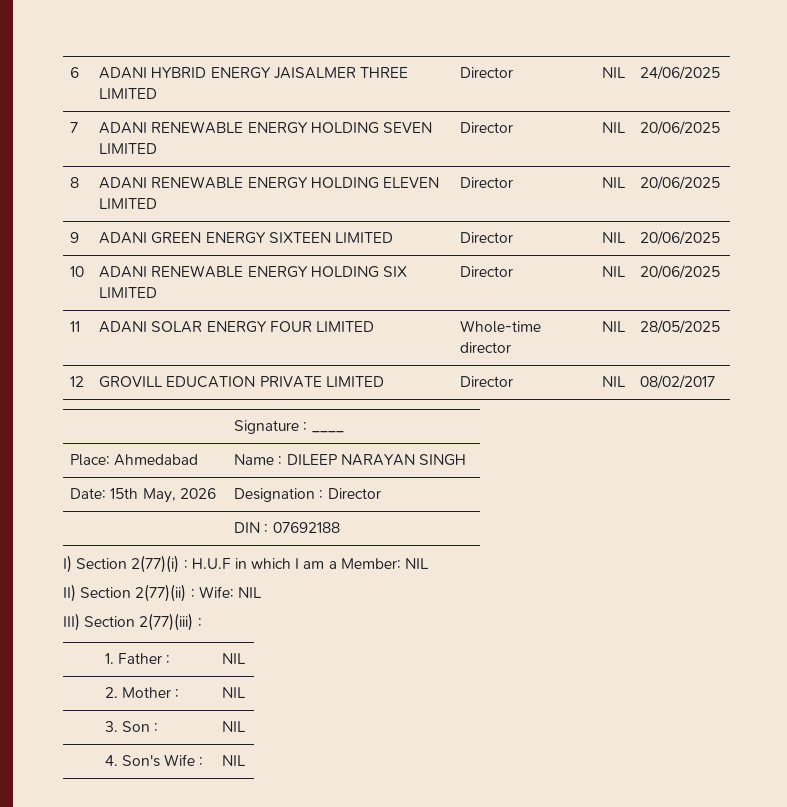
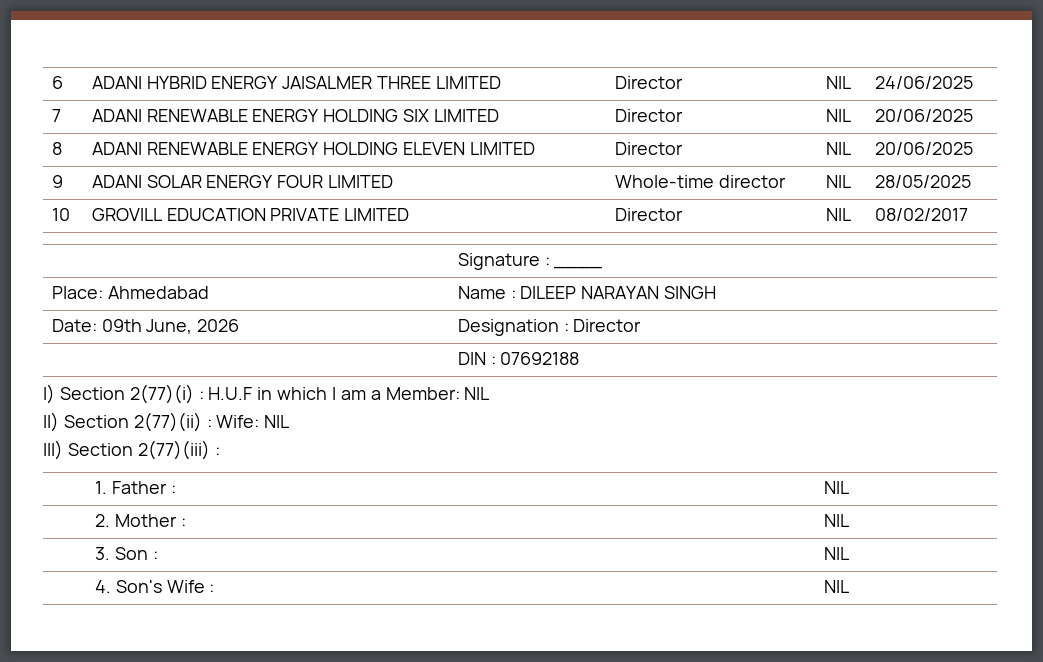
[382,122,432,133] SEVEN -> [403,109,430,122] SIX
[99,232,393,244] [460,232,514,243] [602,232,627,243] [640,231,721,245] [70,266,85,277] [99,265,407,278] [99,287,158,298] [460,266,514,277] [602,266,627,277] [640,265,721,279] [70,321,81,332] | ADANI GREEN ENERGY SIXTEEN LIMITED | Director | NIL | 20/06/2025 // 10 | ADANI RENEWABLE ENERGY HOLDING SIX LIMITED | Director | NIL | 20/06/2025 // 11 -> (63, 181) none
[70,376,85,387] 12 -> [51,208,70,221] 10
[110,488,176,503] 15th May, -> [101,319,193,334] 09th June,

